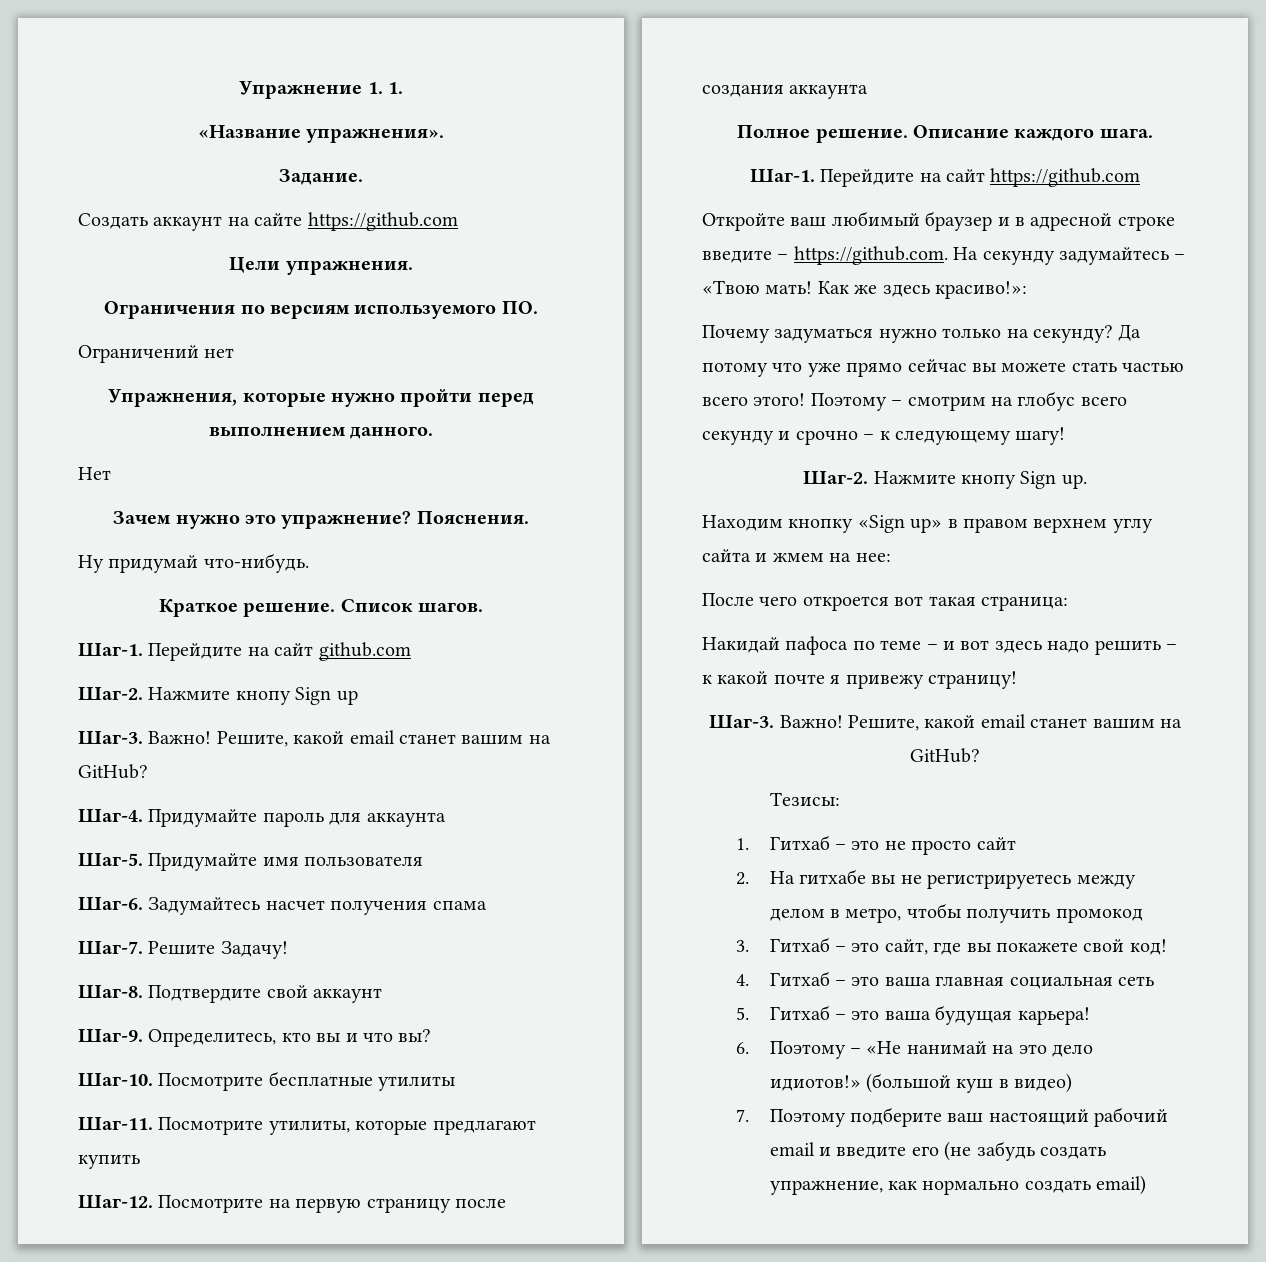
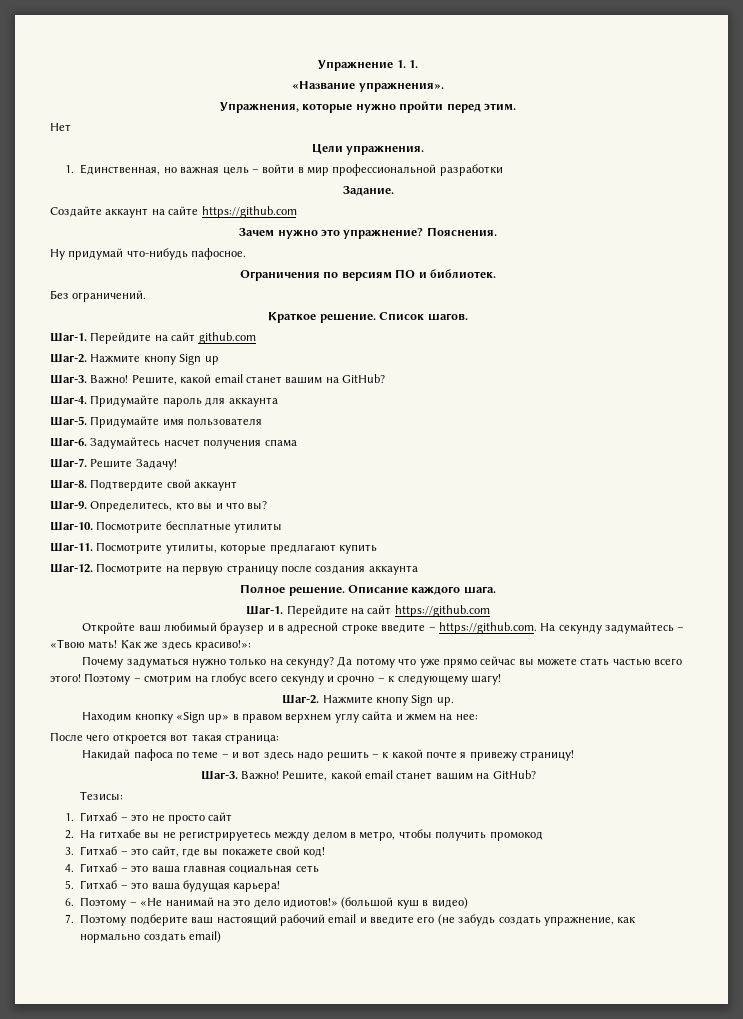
[279,169,363,185] [78,212,458,231] [229,257,413,275] [104,301,538,319] [78,345,235,363] // Задание. // Создать аккаунт на сайте https://github.com // Цели упражнения. // Ограничения по версиям используемого ПО. // Ограничений нет -> (444, 87) none
[208,426,434,439] выполнением данного. -> [483,103,516,111] этим.
(111, 473) none -> [311,144,425,155] [65,164,503,176] [342,186,394,196] [50,206,297,218] // Цели упражнения. // 1. Единственная, но важная цель – войти в мир профессиональной разработки // Задание. // Создайте аккаунт на сайте https://github.com
[203,553,309,573] что-нибудь. -> [126,248,247,260] [240,269,496,281] [50,290,147,302] что-нибудь пафосное. // Ограничения по версиям ПО и библиотек. // Без ограничений.

